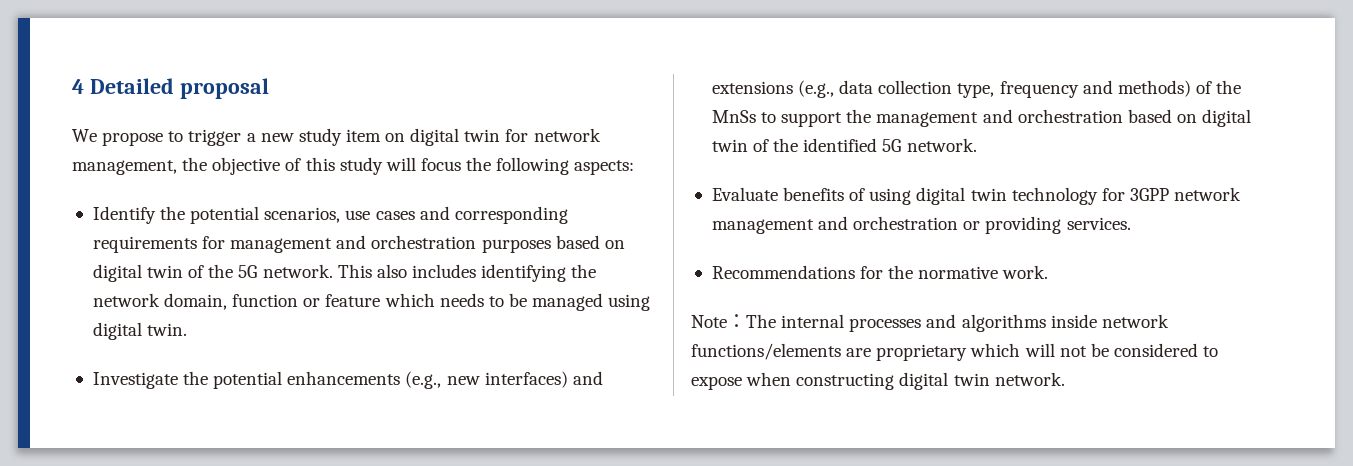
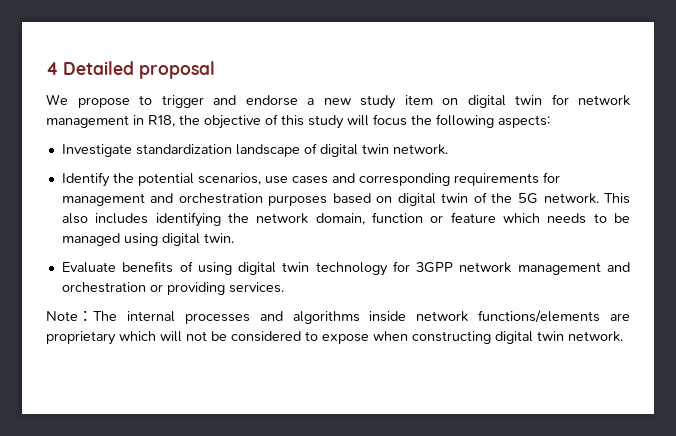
(242, 137) none -> [213,95,298,106] and endorse
[72,160,177,175] management, -> [46,115,175,128] management in R18,
(635, 167) none -> [61,143,448,157] // Investigate standardization landscape of digital twin network.
[92,371,603,389] [711,80,1242,98] [711,109,1252,127] [711,138,977,152] // Investigate the potential enhancements (e.g., new interfaces) and extensions (e.g., data collection type, frequency and methods) of the MnSs to support the management and orchestration based on digital twin of the identified 5G network. -> (234, 238) none
[711,265,1049,279] // Recommendations for the normative work. -> (284, 287) none

